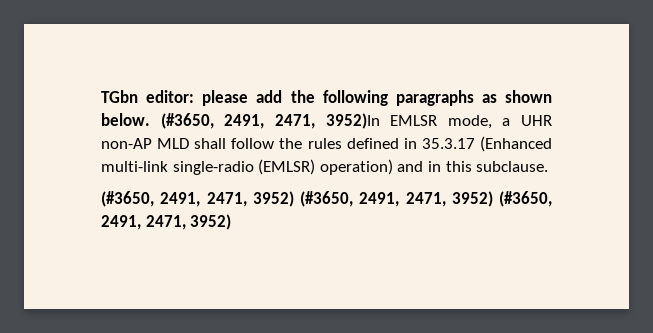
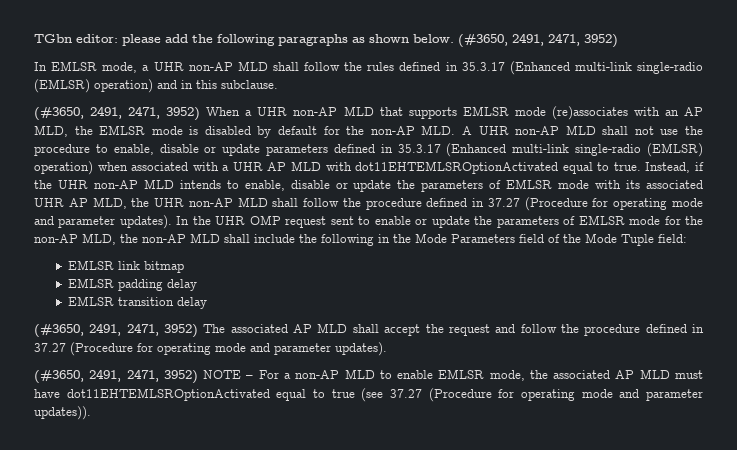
[325,113,380,129] 3952)In -> [584,34,618,48] [34,62,47,71] 3952) // In
[300,191,552,207] [101,214,232,230] (#3650, 2491, 2471, 3952) (#3650, 2491, 2471, 3952) -> [206,106,703,120] [34,125,703,138] [34,143,703,157] [34,161,704,175] [34,179,704,192] [34,197,703,211] [34,215,704,229] [34,233,687,246] [68,260,185,273] [68,278,198,291] [68,296,208,309] [34,323,705,338] [34,342,387,356] [34,369,704,384] [34,388,703,402] [34,406,91,420] When a UHR non-AP MLD that supports EMLSR mode (re)associates with an AP MLD, the EMLSR mode is disabled by default for the non-AP MLD. A UHR non-AP MLD shall not use the procedure to enable, disable or update parameters defined in 35.3.17 (Enhanced multi-link single-radio (EMLSR) operation) when associated with a UHR AP MLD with dot11EHTEMLSROptionActivated equal to true. Instead, if the UHR non-AP MLD intends to enable, disable or update the parameters of EMLSR mode with its associated UHR AP MLD, the UHR non-AP MLD shall follow the procedure defined in 37.27 (Procedure for operating mode and parameter updates). In the UHR OMP request sent to enable or update the parameters of EMLSR mode for the non-AP MLD, the non-AP MLD shall include the following in the Mode Parameters field of the Mode Tuple field: // EMLSR link bitmap // EMLSR padding delay // EMLSR transition delay // (#3650, 2491, 2471, 3952) The associated AP MLD shall accept the request and follow the procedure defined in 37.27 (Procedure for operating mode and parameter updates). // (#3650, 2491, 2471, 3952) NOTE – For a non-AP MLD to enable EMLSR mode, the associated AP MLD must have dot11EHTEMLSROptionActivated equal to true (see 37.27 (Procedure for operating mode and parameter updates)).

